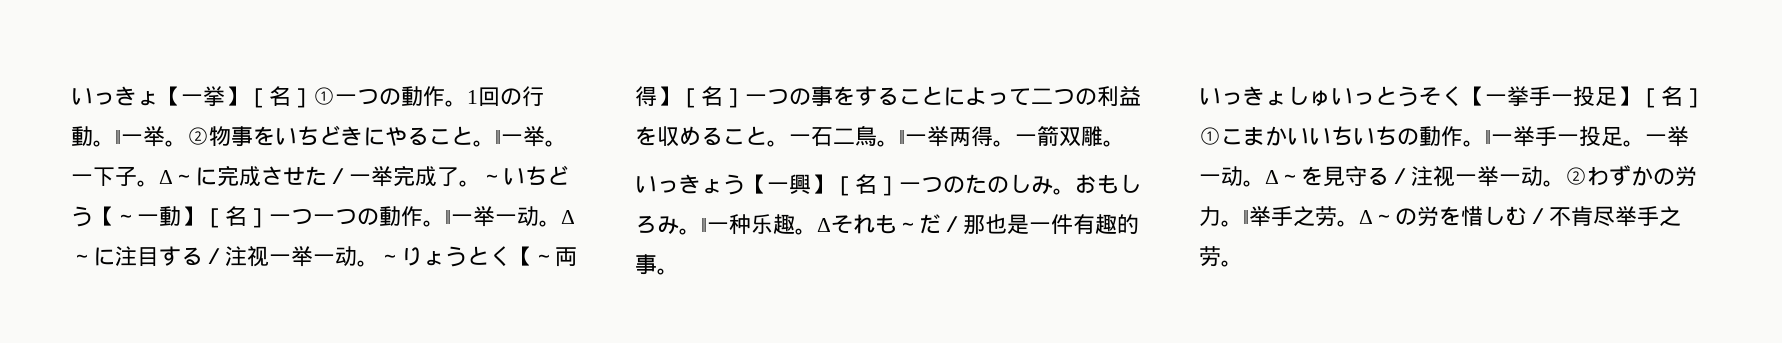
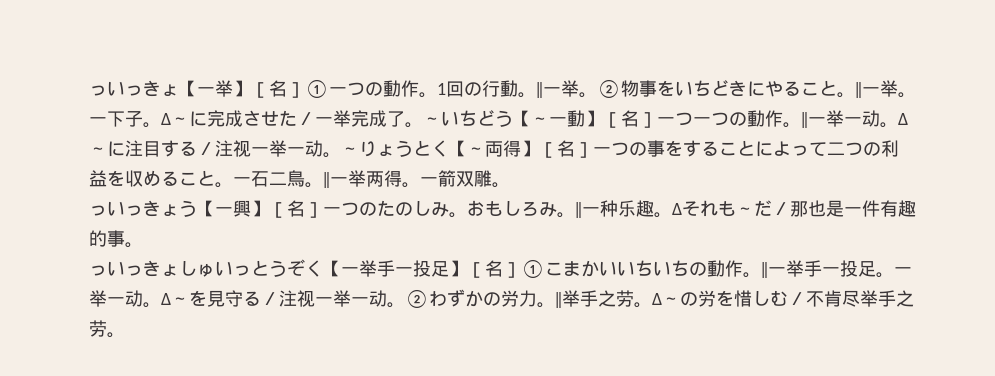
(71, 96) none -> [89,85,107,96] っ
[203,86,225,107] 挙 -> [215,80,233,97] 举
(1125, 143) none -> [89,205,107,216] っ
(679, 271) none -> [89,265,107,276] っ
[1419,86,1529,107] そく【一挙 -> [287,259,377,277] ぞく【一举

